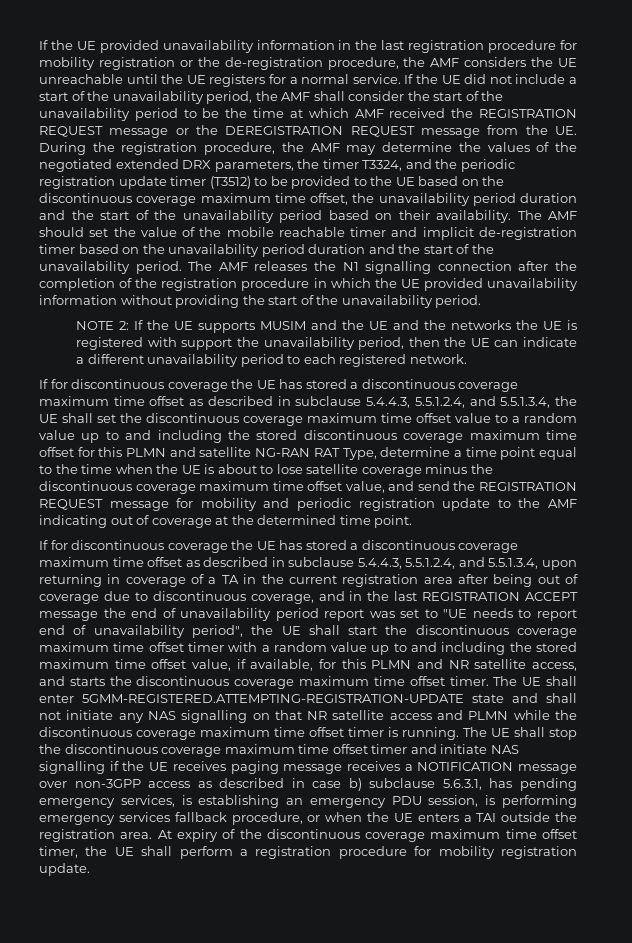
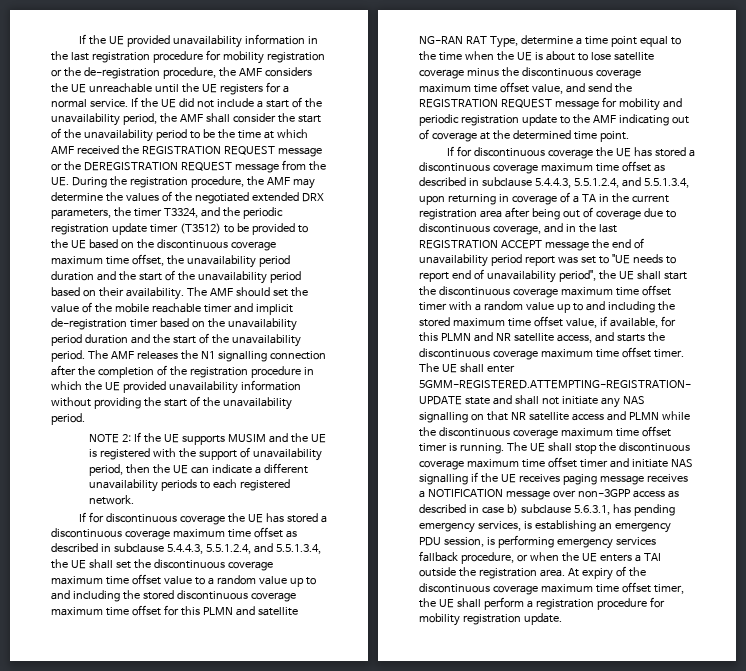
[393,320,577,330] [76,337,259,350] and the networks the UE is registered with support the -> [89,447,251,460] is registered with the support of
[240,354,284,367] period -> [161,479,198,491] periods

